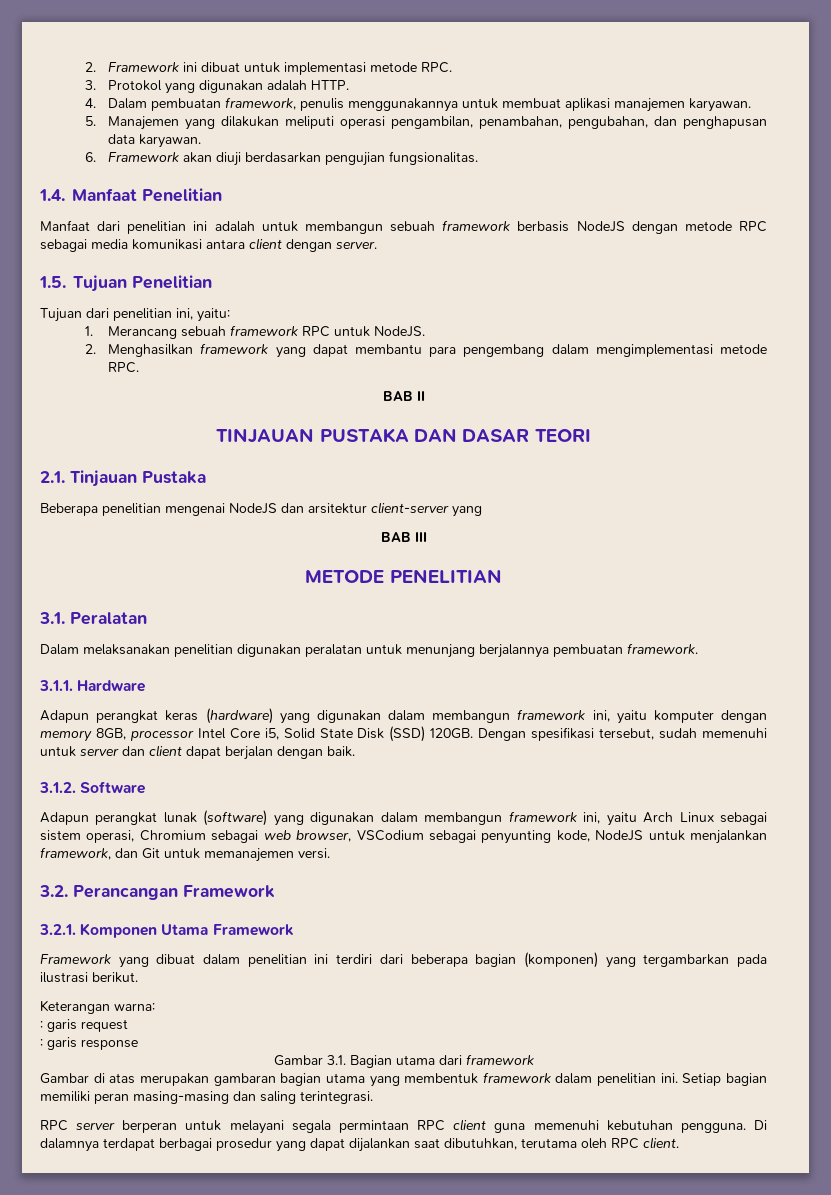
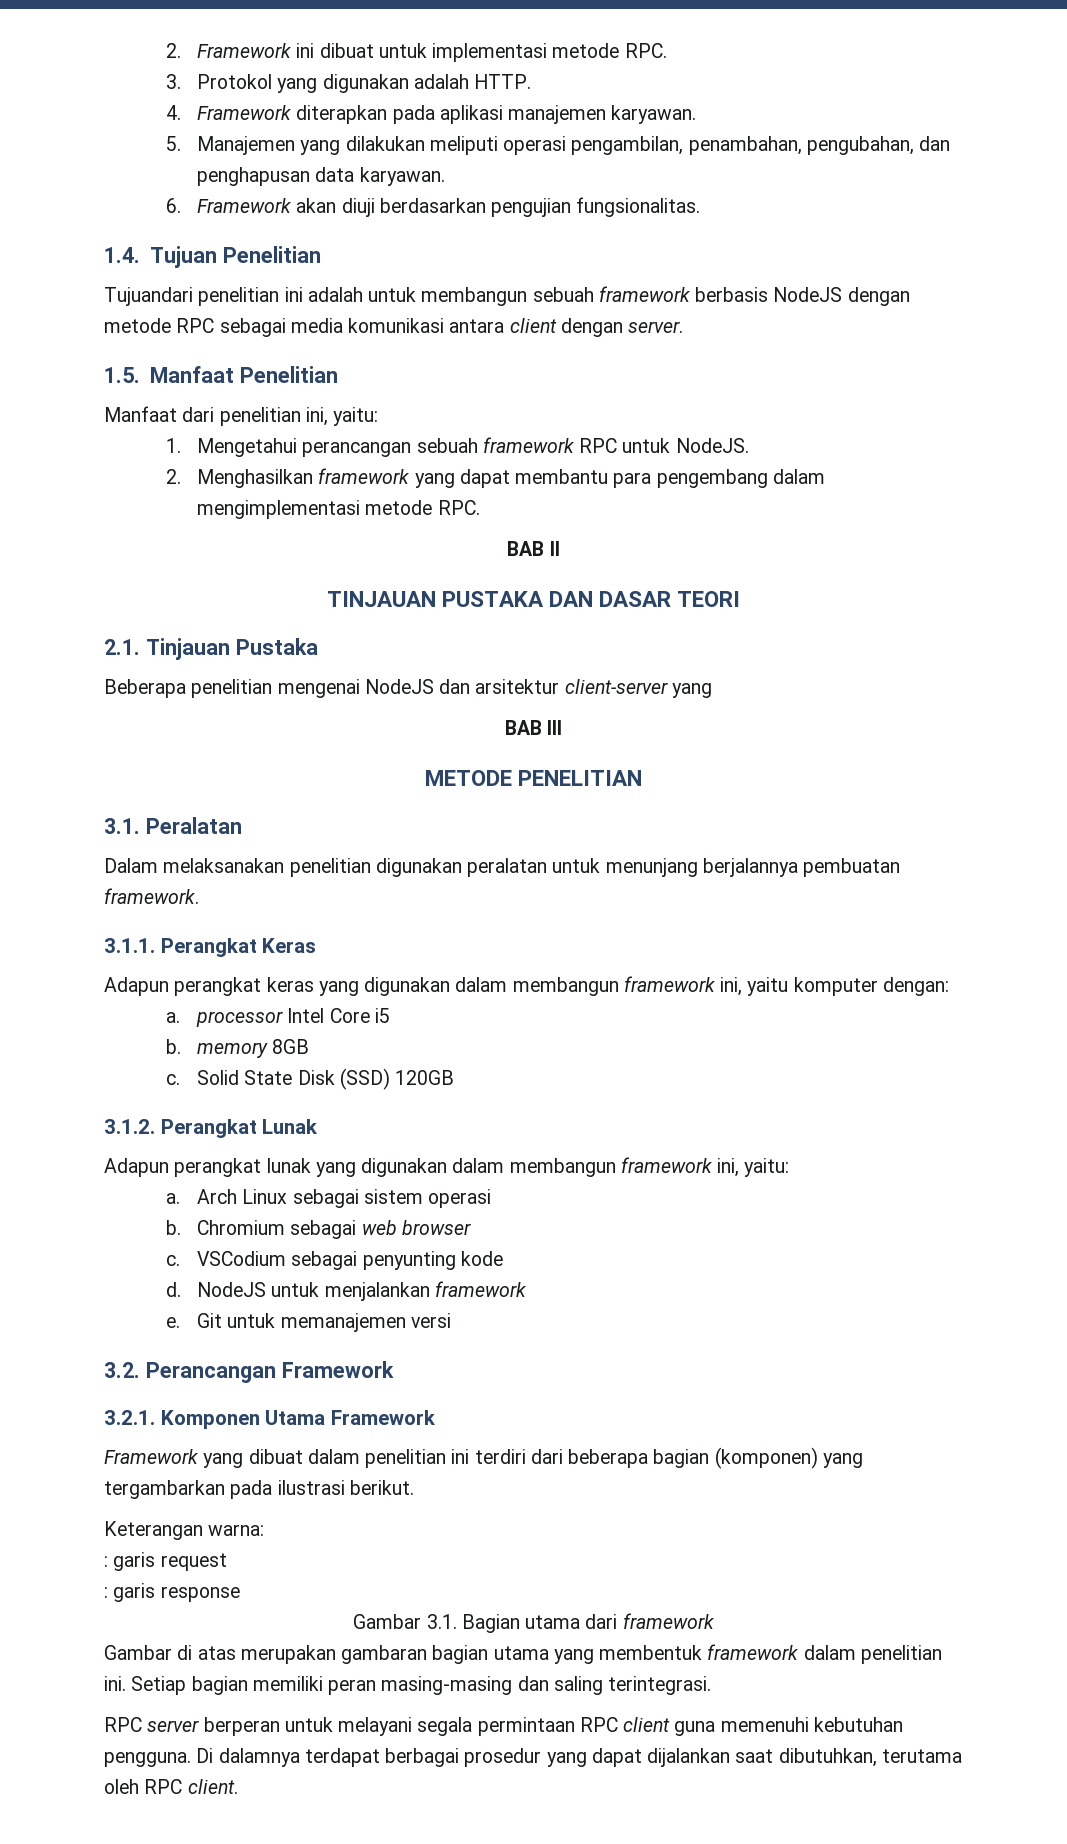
[108,97,562,112] Dalam pembuatan framework, penulis menggunakannya untuk membuat -> [197,105,435,124] Framework diterapkan pada
[72,188,222,202] [40,220,121,231] Manfaat Penelitian // Manfaat dari -> [149,246,321,268] [104,287,193,306] Tujuan Penelitian // Tujuandari
[73,275,212,292] [40,308,82,322] Tujuan Penelitian // Tujuan -> [149,366,338,383] [104,406,177,422] Manfaat Penelitian // Manfaat
[108,326,178,339] Merancang -> [197,438,412,457] Mengetahui perancangan
[77,680,146,692] Hardware -> [160,938,317,957] Perangkat Keras
[205,708,273,724] (hardware) -> (314, 984) none
[720,710,767,723] [40,726,767,742] [40,745,355,760] dengan memory 8GB, processor Intel Core i5, Solid State Disk (SSD) 120GB. Dengan spesifikasi tersebut, sudah memenuhi untuk server dan client dapat berjalan dengan baik. -> [882,977,949,996] [166,1008,390,1027] [166,1039,310,1058] [166,1068,455,1090] dengan: // a. processor Intel Core i5 // b. memory 8GB // c. Solid State Disk (SSD) 120GB
[80,781,146,794] Software -> [160,1119,319,1138] Perangkat Lunak
[203,810,637,826] (software) yang digunakan dalam membangun framework ini, yaitu -> [315,1157,790,1177] [166,1193,181,1204] yang digunakan dalam membangun framework ini, yaitu: // a.
[86,830,135,843] operasi, -> [428,1189,492,1208] [166,1220,182,1235] operasi // b.
[296,830,352,842] browser, -> [401,1220,471,1235] [166,1255,181,1266] browser // c.
[556,830,590,842] kode, -> [460,1251,503,1266] [166,1282,182,1297] kode // d.
[40,847,138,860] framework, dan -> [434,1281,526,1297] [166,1317,181,1328] framework // e.
[298,848,330,859] versi. -> [410,1313,451,1328] versi

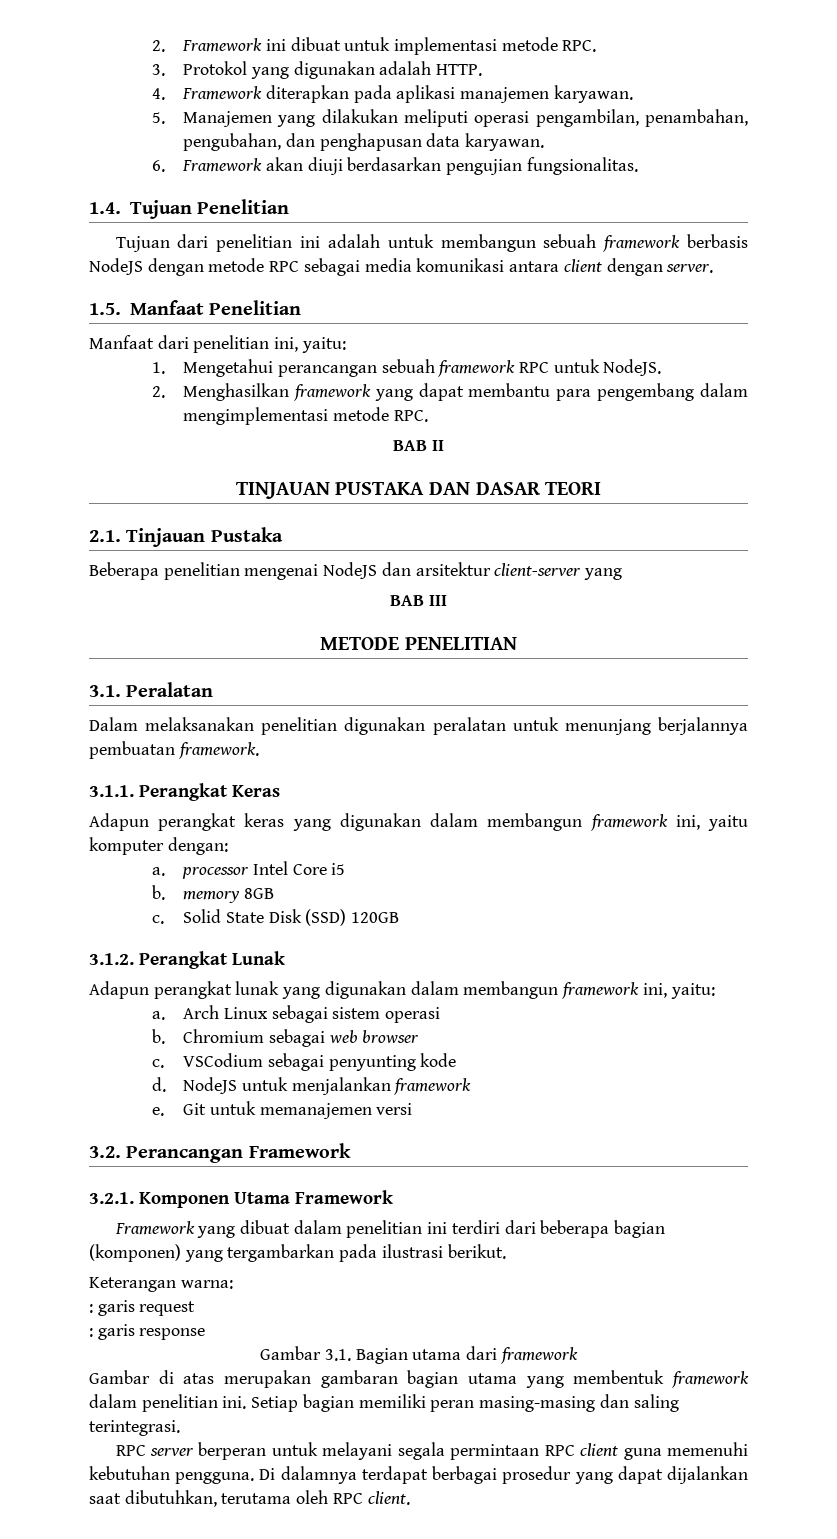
[104,287,193,306] Tujuandari -> [115,234,209,252] Tujuan dari

